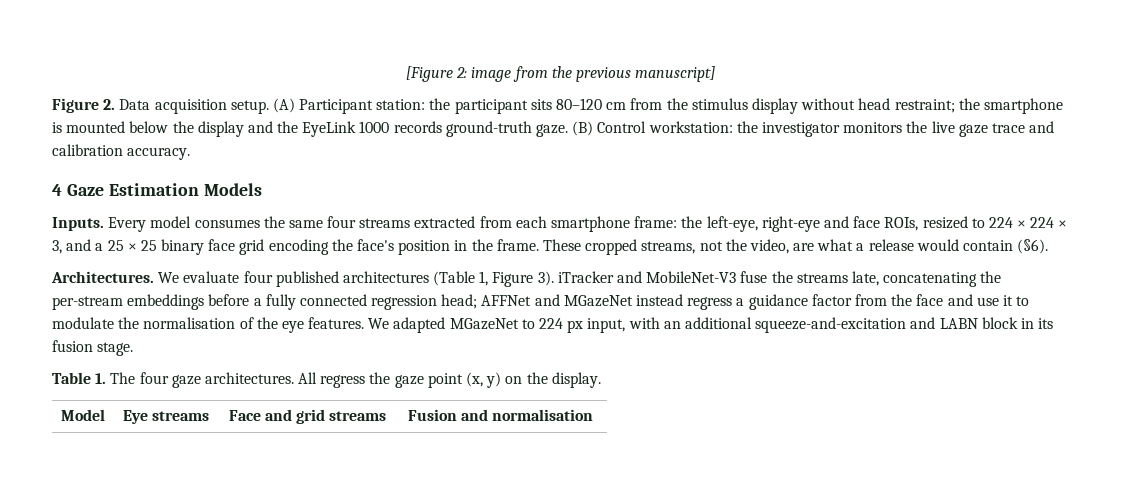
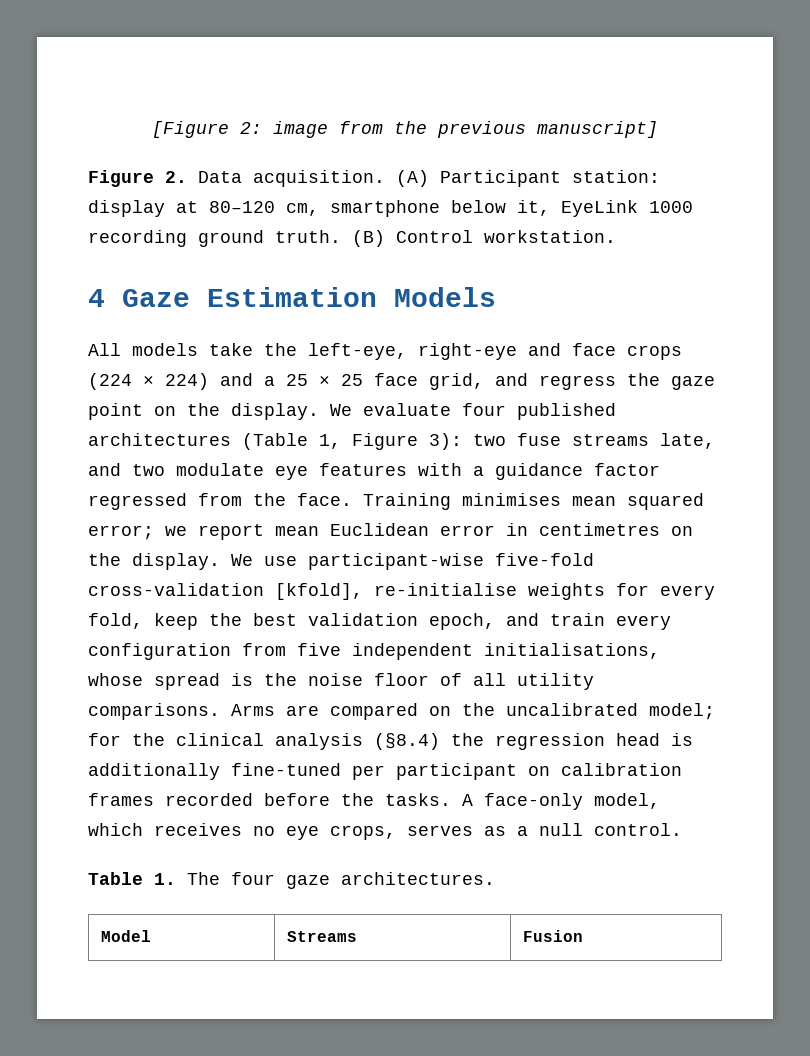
[154,99,269,114] acquisition setup. -> [253,170,385,187] acquisition.
[429,98,1063,114] [52,121,1055,137] [52,144,191,160] [52,183,262,196] [52,216,678,232] the participant sits 80–120 cm from the stimulus display without head restraint; the smartphone is mounted below the display and the EyeLink 1000 records ground-truth gaze. (B) Control workstation: the investigator monitors the live gaze trace and calibration accuracy. // 4 Gaze Estimation Models // Inputs. Every model consumes the same four streams extracted from each smartphone frame: -> [88,200,693,217] [88,230,616,247] [88,287,496,307] [88,343,253,356] display at 80–120 cm, smartphone below it, EyeLink 1000 recording ground truth. (B) Control workstation. // 4 Gaze Estimation Models // All models take
[884,216,1068,231] [52,240,62,254] ROIs, resized to 224 × 224 × 3, -> [627,345,682,360] [88,373,209,390] crops (224 × 224)
[161,239,1049,255] [51,271,154,283] binary face grid encoding the face's position in the frame. These cropped streams, not the video, are what a release would contain (§6). // Architectures. -> [374,373,715,390] [88,403,319,420] face grid, and regress the gaze point on the display.
[537,271,1002,287] [52,294,733,310] 3). iTracker and MobileNet-V3 fuse the streams late, concatenating the per-stream embeddings before a fully connected regression head; AFFNet and MGazeNet instead regress -> [429,433,715,450] [88,463,462,480] 3): two fuse streams late, and two modulate eye features with
[854,294,1030,306] [52,317,1054,333] [52,340,134,356] from the face and use it to modulate the normalisation of the eye features. We adapted MGazeNet to 224 px input, with an additional squeeze-and-excitation and LABN block in its fusion stage. -> [88,493,704,510] [88,523,693,540] [88,553,594,570] [88,583,715,600] [88,613,671,630] [88,643,660,660] [88,673,594,690] [88,703,715,720] [88,733,693,750] [88,763,682,780] [88,793,660,810] [88,823,682,840] regressed from the face. Training minimises mean squared error; we report mean Euclidean error in centimetres on the display. We use participant-wise five-fold cross-validation [kfold], re-initialise weights for every fold, keep the best validation epoch, and train every configuration from five independent initialisations, whose spread is the noise floor of all utility comparisons. Arms are compared on the uncalibrated model; for the clinical analysis (§8.4) the regression head is additionally fine-tuned per participant on calibration frames recorded before the tasks. A face-only model, which receives no eye crops, serves as a null control.
[298,372,601,388] [60,409,105,421] [122,410,209,424] [228,409,387,424] All regress the gaze point (x, y) on the display. // Model | Eye streams | Face and grid streams -> [100,930,151,942] [286,931,357,942] // Model | Streams
[460,409,594,421] and normalisation -> (583, 936) none

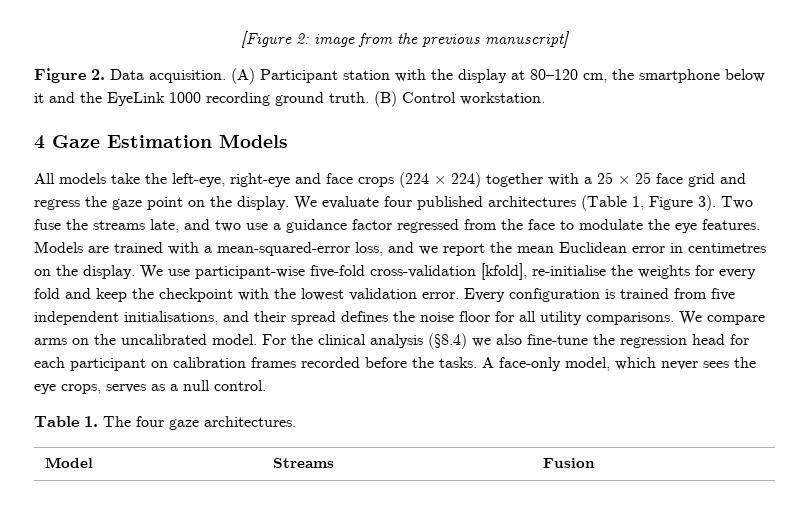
[572,170,660,183] station: -> [343,69,453,82] station with the
(319, 209) none -> [612,69,634,80] the
[517,200,550,216] it, -> [34,92,102,103] it and the
[220,373,253,386] and -> [486,173,579,187] together with
[429,373,484,390] grid, -> [688,173,715,187] grid
[429,433,715,450] [88,463,462,480] 3): two fuse streams late, and two modulate eye features with -> [698,195,753,211] [34,219,268,233] 3). Two fuse the streams late, and two use
[297,493,704,510] [88,525,154,540] face. Training minimises mean squared error; -> [528,219,760,233] [34,241,414,256] face to modulate the eye features. Models are trained with a mean-squared-error loss, and
(264, 532) none -> [490,242,512,253] the
(517, 589) none -> [611,265,633,276] the
[88,613,671,630] [88,643,660,660] [88,673,253,690] fold, keep the best validation epoch, and train every configuration from five independent initialisations, whose spread is -> [34,288,735,302] [34,311,388,325] fold and keep the checkpoint with the lowest validation error. Every configuration is trained from five independent initialisations, and their spread defines
[440,673,462,686] of -> [495,311,514,322] for
[231,703,418,720] Arms are compared -> [679,311,765,325] [34,338,67,345] We compare arms
[649,703,715,720] [88,733,121,746] model; for -> [212,334,286,345] model. For
[451,733,693,750] [88,763,385,780] the regression head is additionally fine-tuned per -> [472,334,749,348] [34,357,65,368] we also fine-tune the regression head for each
[154,823,275,836] receives no -> [661,357,756,370] never sees the

